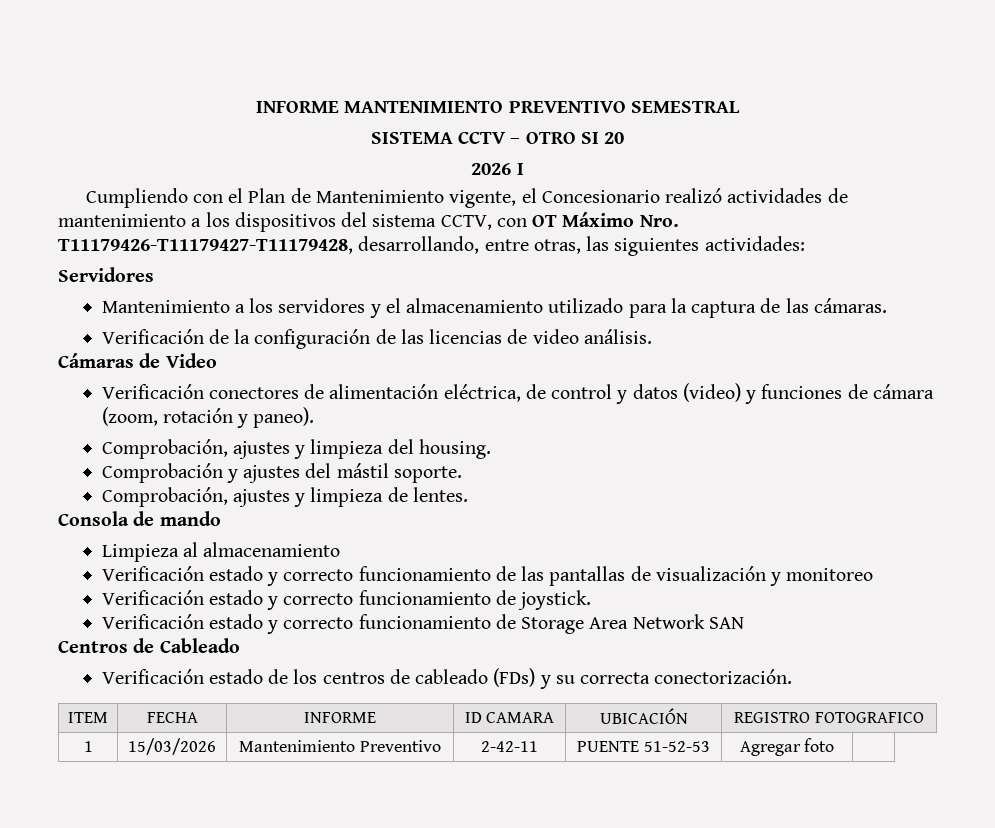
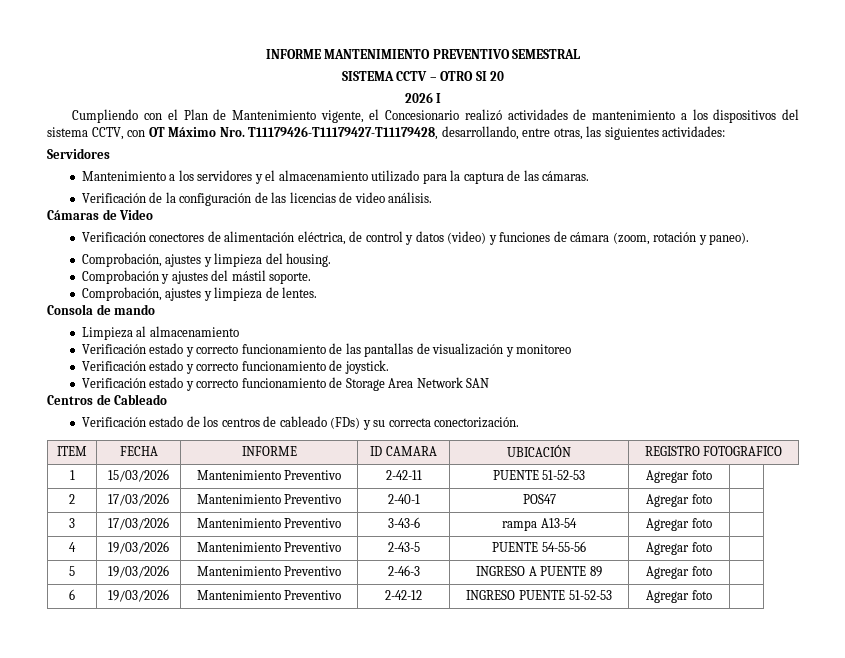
(835, 745) none -> [69,494,75,504] [108,493,169,506] [196,494,342,504] [387,494,420,504] [522,494,556,504] [646,494,712,507] [69,518,75,528] [108,517,169,530] [196,518,342,528] [387,517,420,528] [502,518,577,531] [646,518,712,531] [69,542,76,552] [108,541,169,554] [196,542,342,552] [387,542,420,552] [492,541,586,552] [646,542,712,555] [69,566,75,576] [108,565,169,578] [196,566,342,576] [387,565,420,576] [476,566,602,577] [646,566,712,579] [69,589,75,600] [108,589,169,602] [196,590,342,600] [385,590,422,600] [466,590,612,600] [646,590,712,603] // 2 | 17/03/2026 | Mantenimiento Preventivo | 2-40-1 | POS47 | Agregar foto | // 3 | 17/03/2026 | Mantenimiento Preventivo | 3-43-6 | rampa A13-54 | Agregar foto | // 4 | 19/03/2026 | Mantenimiento Preventivo | 2-43-5 | PUENTE 54-55-56 | Agregar foto | // 5 | 19/03/2026 | Mantenimiento Preventivo | 2-46-3 | INGRESO A PUENTE 89 | Agregar foto | // 6 | 19/03/2026 | Mantenimiento Preventivo | 2-42-12 | INGRESO PUENTE 51-52-53 | Agregar foto |

